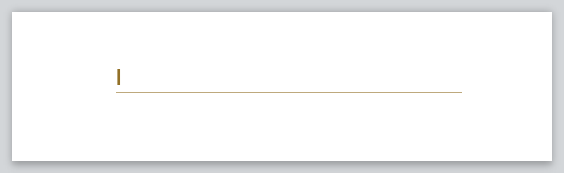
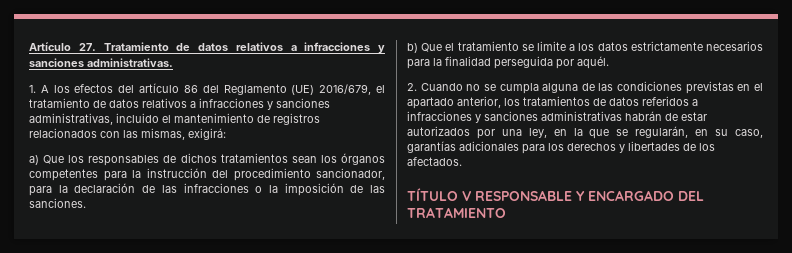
[116,69,121,85] I -> [29,42,385,54] [29,58,173,67] [29,83,385,95] [29,98,330,110] [29,113,320,125] [29,128,226,140] [29,153,385,166] [29,168,385,181] [29,183,385,196] [29,198,86,208] [407,41,763,53] [407,56,609,69] [407,81,763,94] [407,96,698,109] [407,111,707,123] [407,126,763,139] [407,141,715,154] [407,157,462,166] [407,188,704,201] [407,207,506,218] Artículo 27. Tratamiento de datos relativos a infracciones y sanciones administrativas. // 1. A los efectos del artículo 86 del Reglamento (UE) 2016/679, el tratamiento de datos relativos a infracciones y sanciones administrativas, incluido el mantenimiento de registros relacionados con las mismas, exigirá: // a) Que los responsables de dichos tratamientos sean los órganos competentes para la instrucción del procedimiento sancionador, para la declaración de las infracciones o la imposición de las sanciones. // b) Que el tratamiento se limite a los datos estrictamente necesarios para la finalidad perseguida por aquél. // 2. Cuando no se cumpla alguna de las condiciones previstas en el apartado anterior, los tratamientos de datos referidos a infracciones y sanciones administrativas habrán de estar autorizados por una ley, en la que se regularán, en su caso, garantías adicionales para los derechos y libertades de los afectados. // TÍTULO V RESPONSABLE Y ENCARGADO DEL TRATAMIENTO

